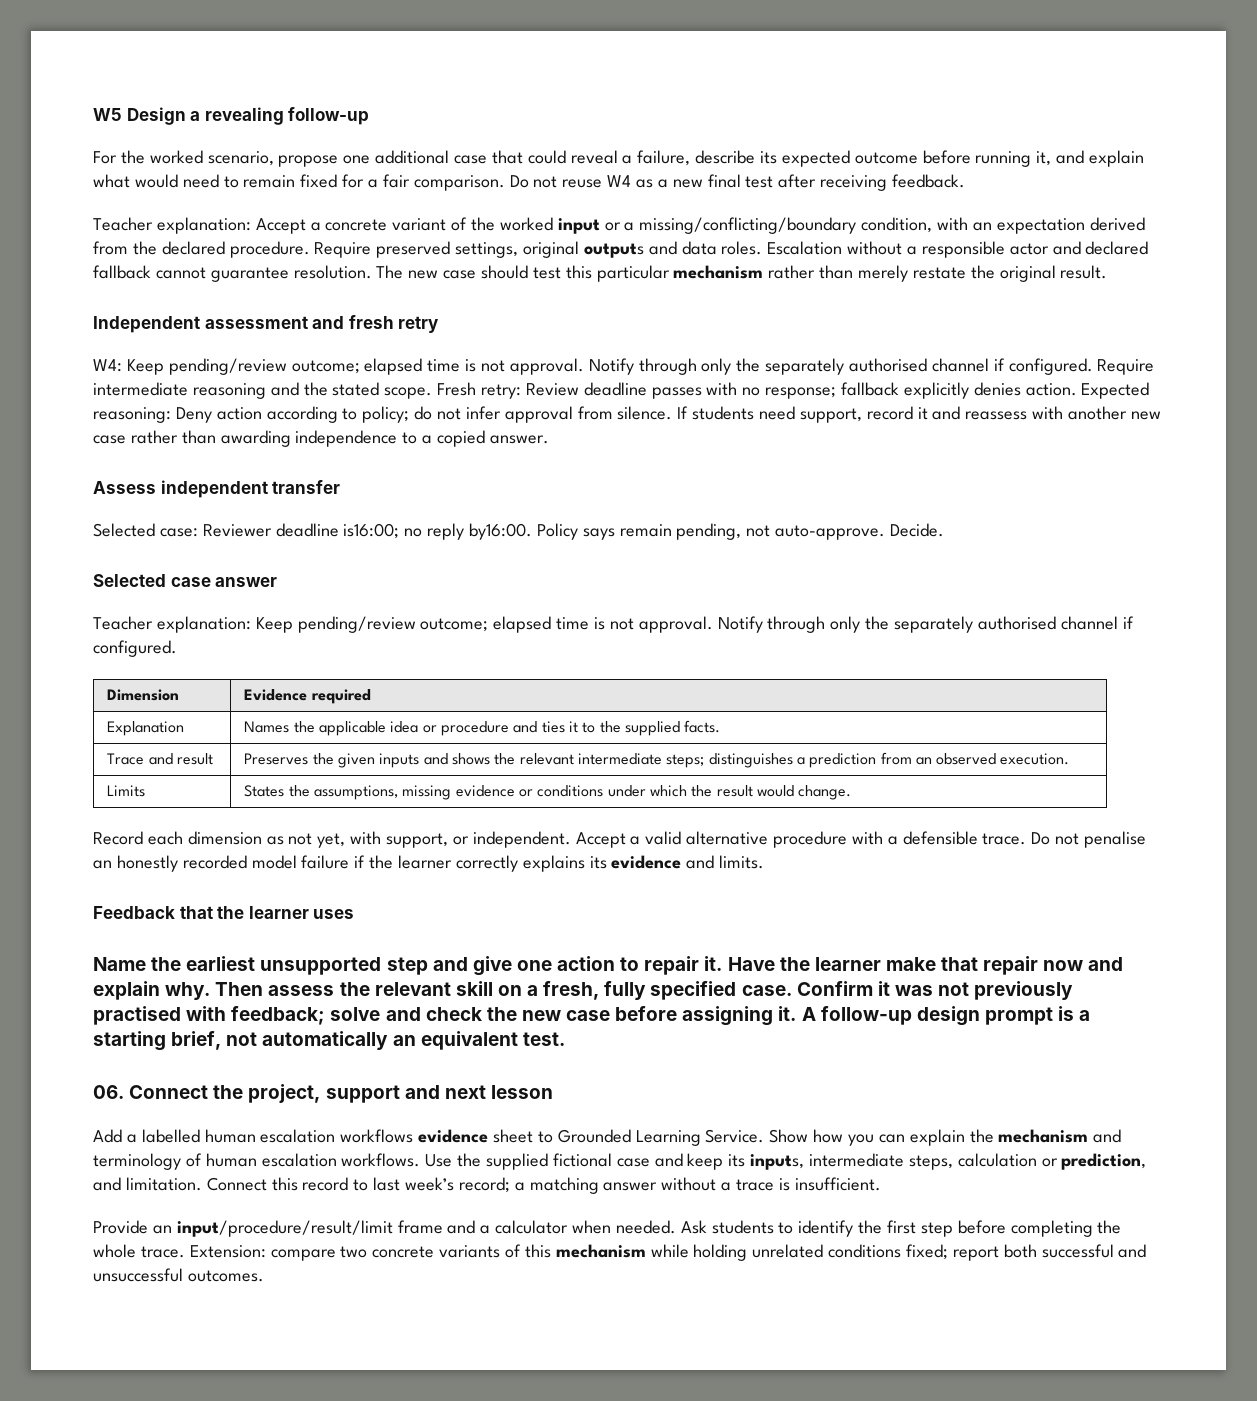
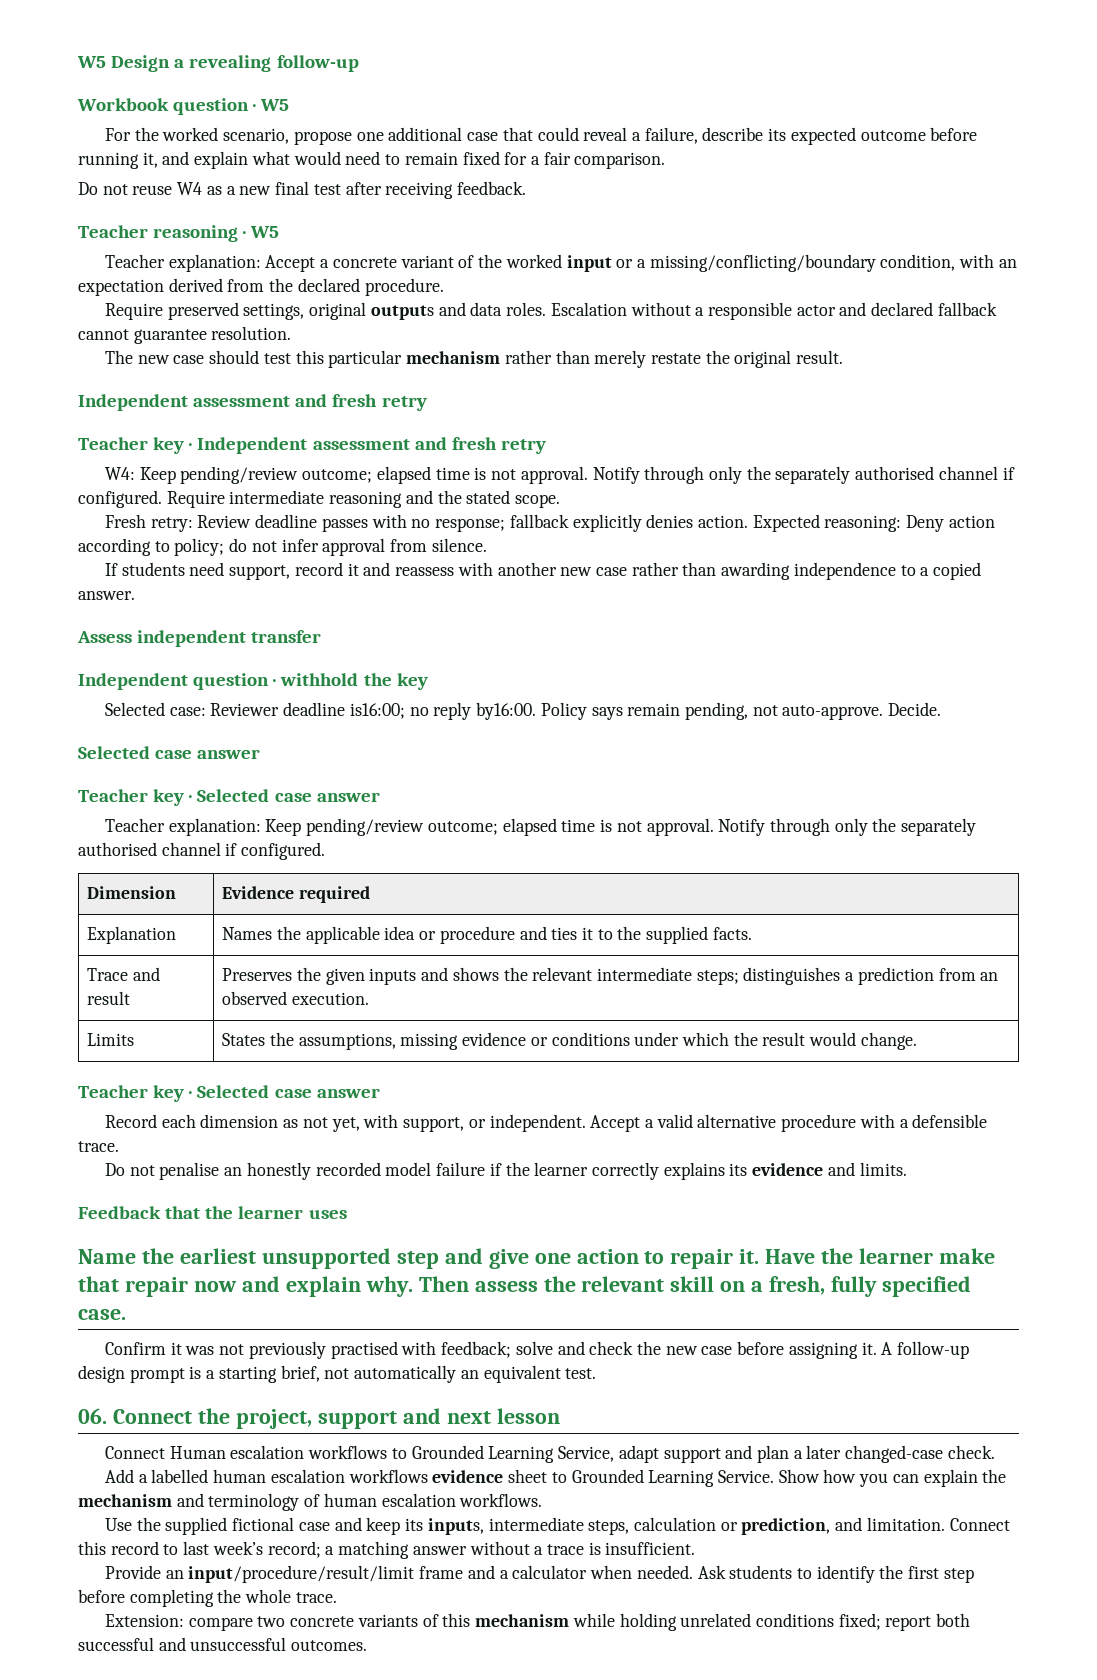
(370, 116) none -> [77,98,290,115] // Workbook question · W5
(505, 183) none -> (666, 160) //
(966, 181) none -> [78,225,280,242] // Teacher reasoning · W5
(310, 249) none -> (444, 287) //
(372, 272) none -> (292, 333) //
(439, 324) none -> [78,437,546,454] // Teacher key · Independent assessment and fresh retry
(433, 393) none -> (561, 501) //
(673, 413) none -> (487, 545) //
(341, 487) none -> [78,673,428,690] // Independent question · withhold the key
(278, 582) none -> [78,789,380,806] // Teacher key · Selected case answer
(852, 792) none -> [78,1085,380,1102] // Teacher key · Selected case answer
(1027, 839) none -> (119, 1146) //
(792, 990) none -> (126, 1314) //
(553, 1092) none -> [104,1445,995,1463] // Connect Human escalation workflows to Grounded Learning Service, adapt support and plan a later changed-case check.
(421, 1160) none -> (543, 1500) //
(185, 1252) none -> (337, 1597) //

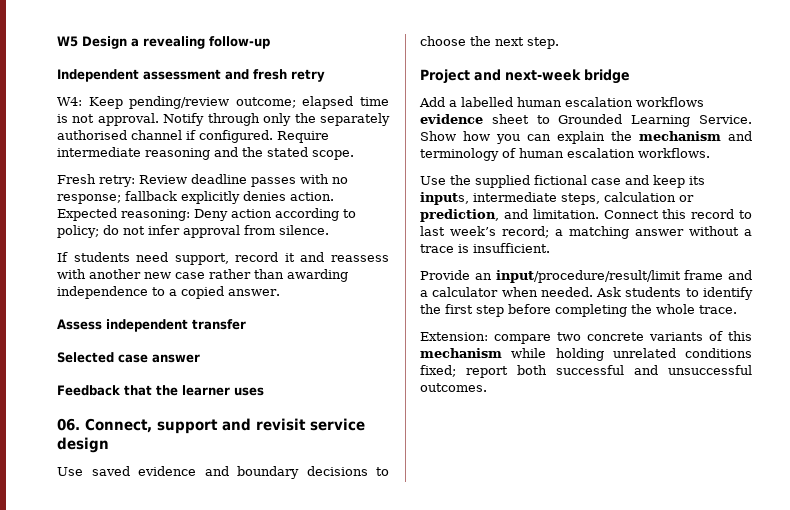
[77,98,290,115] [104,127,978,145] [78,151,666,169] [78,181,526,199] [78,225,280,242] [104,254,1017,272] [78,278,444,296] [104,302,997,320] [78,326,292,344] [104,350,844,368] [78,394,427,411] [78,437,193,454] Workbook question · W5 // For the worked scenario, propose one additional case that could reveal a failure, describe its expected outcome before running it, and explain what would need to remain fixed for a fair comparison. // Do not reuse W4 as a new final test after receiving feedback. // Teacher reasoning · W5 // Teacher explanation: Accept a concrete variant of the worked input or a missing/conflicting/boundary condition, with an expectation derived from the declared procedure. // Require preserved settings, original outputs and data roles. Escalation without a responsible actor and declared fallback cannot guarantee resolution. // The new case should test this particular mechanism rather than merely restate the original result. // Independent assessment and fresh retry // Teacher key · -> (270, 42) none
[78,673,428,690] [104,702,942,720] [78,746,261,759] [78,789,380,806] [104,818,977,836] [78,842,326,860] [87,886,177,899] [222,886,370,903] [87,926,177,944] [222,926,752,944] [87,967,160,981] [87,991,131,1005] [222,967,999,985] [222,991,369,1005] [87,1033,135,1046] [222,1032,917,1050] [78,1085,380,1102] [104,1114,988,1132] [78,1141,119,1152] [104,1162,907,1180] Independent question · withhold the key // Selected case: Reviewer deadline is16:00; no reply by16:00. Policy says remain pending, not auto-approve. Decide. // Selected case answer // Teacher key · Selected case answer // Teacher explanation: Keep pending/review outcome; elapsed time is not approval. Notify through only the separately authorised channel if configured. // Dimension | Evidence required // Explanation | Names the applicable idea or procedure and ties it to the supplied facts. // Trace and result | Preserves the given inputs and shows the relevant intermediate steps; distinguishes a prediction from an observed execution. // Limits | States the assumptions, missing evidence or conditions under which the result would change. // Teacher key · Selected case answer // Record each dimension as not yet, with support, or independent. Accept a valid alternative procedure with a defensible trace. // Do not penalise an honestly recorded model failure if the learner correctly explains its evidence and limits. -> [57,352,200,363] Selected case answer
[78,1248,996,1269] [78,1276,972,1297] [78,1309,126,1320] [104,1341,970,1359] [78,1365,597,1383] [78,1408,560,1429] [104,1445,995,1463] Name the earliest unsupported step and give one action to repair it. Have the learner make that repair now and explain why. Then assess the relevant skill on a fresh, fully specified case. // Confirm it was not previously practised with feedback; solve and check the new case before assigning it. A follow-up design prompt is a starting brief, not automatically an equivalent test. // 06. Connect the project, support and next lesson // Connect Human escalation workflows to Grounded Learning Service, adapt support and plan a later changed-case check. -> [57,418,365,434] [57,437,109,453] [57,466,389,479] [420,36,559,49] [420,69,630,84] 06. Connect, support and revisit service design // Use saved evidence and boundary decisions to choose the next step. // Project and next-week bridge

